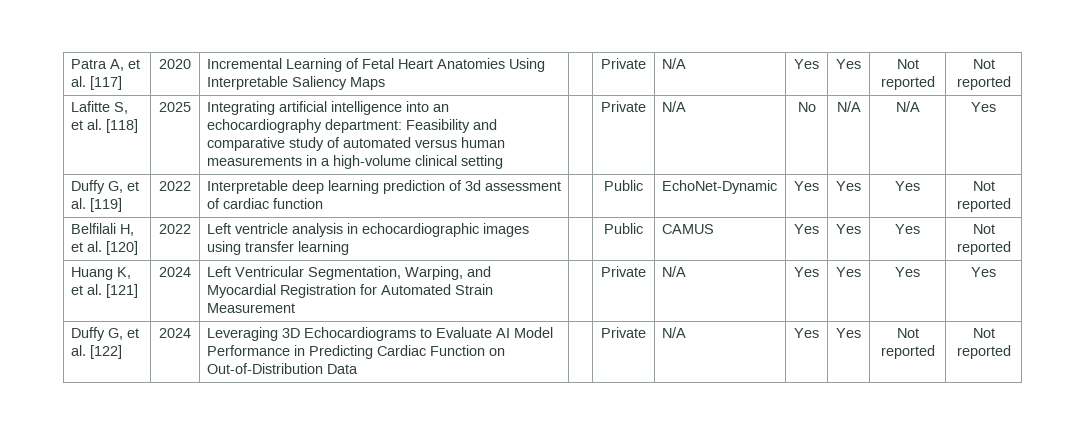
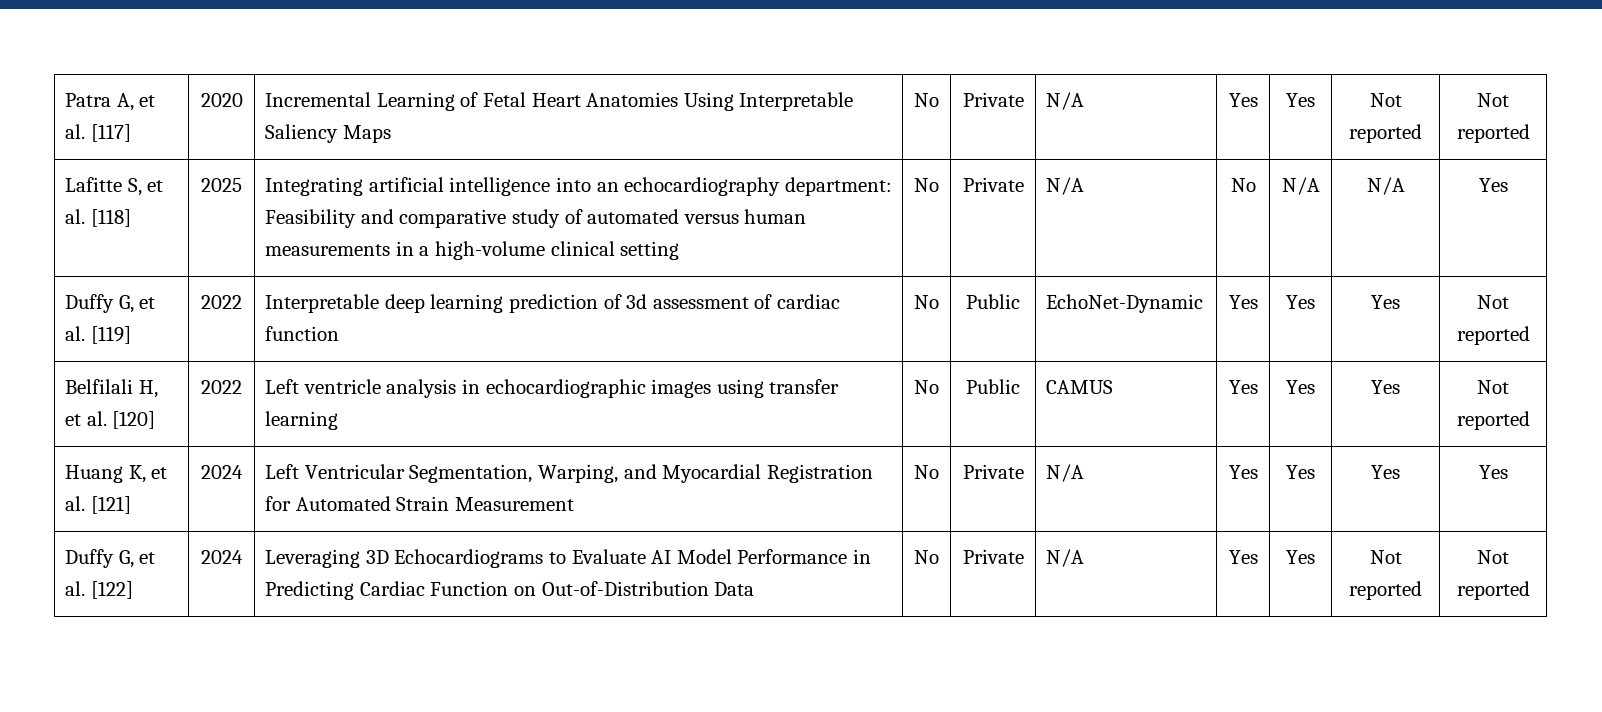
(385, 83) none -> [914,93,939,107] No
(503, 162) none -> [914,178,939,192] No
(323, 203) none -> [914,295,939,309] No
(349, 248) none -> [914,380,939,394] No
(295, 308) none -> [914,465,939,479] No
(358, 369) none -> [914,550,939,564] No

